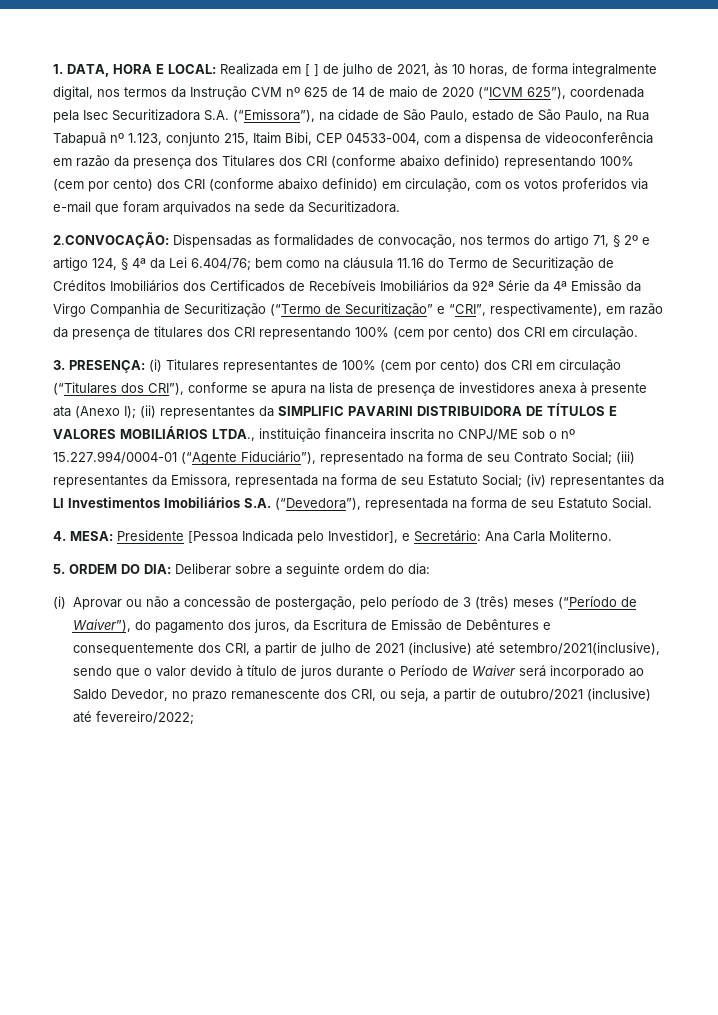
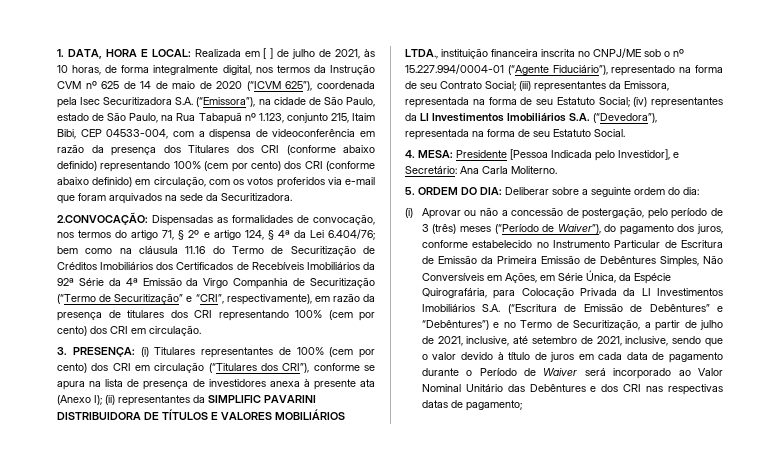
[293,619,551,631] [72,643,250,656] da Escritura de Emissão de Debêntures e consequentemente dos CRI, -> [421,240,723,248] [421,255,723,267] [421,270,671,284] [421,287,723,299] [421,303,723,314] [421,319,641,330] conforme estabelecido no Instrumento Particular de Escritura de Emissão da Primeira Emissão de Debêntures Simples, Não Conversíveis em Ações, em Série Única, da Espécie Quirografária, para Colocação Privada da LI Investimentos Imobiliários S.A. (“Escritura de Emissão de Debêntures” e “Debêntures”) e no Termo de Securitização,
[374,642,660,655] 2021 (inclusive) até setembro/2021(inclusive), -> [437,336,669,346] 2021, inclusive, até setembro de 2021, inclusive,
(332, 672) none -> [578,352,723,363] em cada data de pagamento
[72,688,651,702] [72,711,194,725] Saldo Devedor, no prazo remanescente dos CRI, ou seja, a partir de outubro/2021 (inclusive) até fevereiro/2022; -> [698,368,723,376] [421,384,723,395] [421,400,522,411] Valor Nominal Unitário das Debêntures e dos CRI nas respectivas datas de pagamento;

